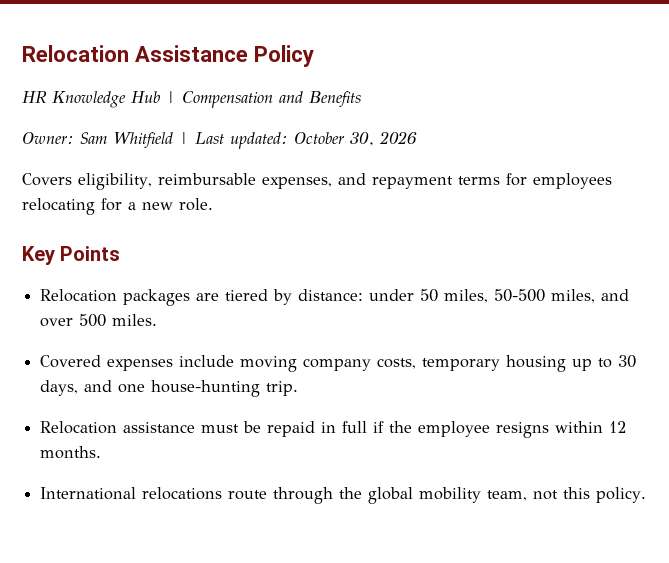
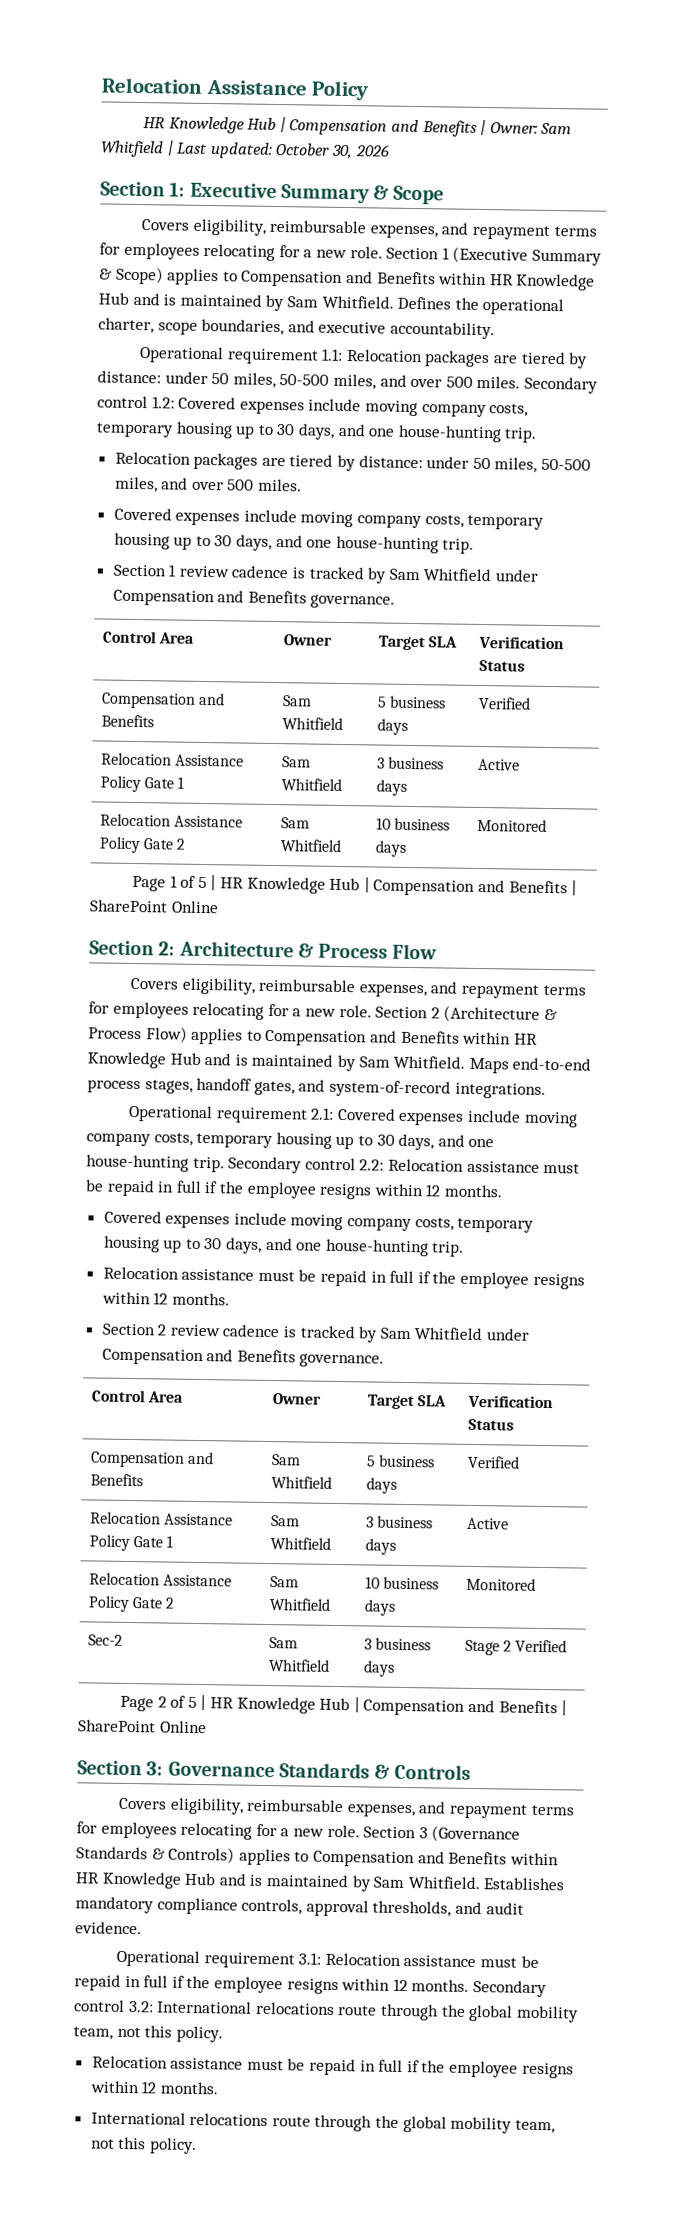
(361, 99) // -> [480,119,487,136] |
(417, 137) none -> [100,181,445,205] // Section 1: Executive Summary & Scope
[22,246,121,265] // Key Points -> [386,246,602,266] [99,266,596,291] [98,292,565,316] [98,317,495,340] [139,346,589,369] [97,370,598,394] [97,395,529,418] [96,421,538,443] Section 1 (Executive Summary & Scope) applies to Compensation and Benefits within HR Knowledge Hub and is maintained by Sam Whitfield. Defines the operational charter, scope boundaries, and executive accountability. // Operational requirement 1.1: Relocation packages are tiered by distance: under 50 miles, 50-500 miles, and over 500 miles. Secondary control 1.2: Covered expenses include moving company costs, temporary housing up to 30 days, and one house-hunting trip.
(299, 388) none -> [112,564,539,584] [112,589,396,609] [102,630,196,644] [283,634,334,646] [378,635,458,651] [478,635,565,650] [479,659,526,672] [101,692,226,709] [101,714,155,728] [282,695,313,707] [282,717,344,731] [377,695,447,709] [377,718,409,735] [478,696,532,710] [101,752,245,767] [100,775,185,793] [282,756,312,768] [281,778,343,792] [377,756,445,770] [376,779,408,796] [478,758,521,771] [100,813,244,828] [99,836,187,854] [281,817,311,829] [280,839,343,852] [376,817,451,831] [375,840,408,857] [477,818,548,832] [132,875,578,896] [89,899,219,914] [89,940,438,960] [130,977,586,999] [88,1001,557,1023] [88,1026,538,1047] [87,1051,592,1074] [87,1077,546,1099] [128,1104,578,1128] [86,1132,495,1151] [86,1154,581,1174] [85,1179,503,1200] [103,1210,535,1233] [103,1235,465,1257] [102,1266,585,1290] [101,1291,230,1306] [101,1323,530,1343] [101,1348,385,1368] [91,1389,185,1403] [272,1393,323,1405] [367,1394,447,1410] [467,1394,555,1409] [468,1418,515,1431] [90,1451,215,1468] [90,1473,144,1487] [271,1454,302,1466] [271,1476,333,1489] [366,1454,436,1468] [366,1477,398,1494] [467,1455,521,1469] [90,1511,234,1526] [89,1534,174,1552] [271,1515,301,1527] [270,1537,332,1550] [366,1515,434,1529] [365,1538,397,1555] [467,1517,510,1530] [89,1572,233,1587] [88,1595,176,1613] [270,1576,300,1588] [269,1598,332,1611] [365,1576,440,1590] [364,1599,397,1616] [466,1577,537,1591] [88,1634,124,1646] [269,1637,299,1649] [268,1659,331,1672] [364,1637,432,1651] [363,1660,396,1677] [465,1639,568,1656] [120,1695,568,1716] [78,1719,207,1734] [77,1760,472,1780] [118,1797,575,1819] [76,1821,521,1843] [76,1846,559,1868] [75,1871,566,1892] [75,1896,524,1917] [75,1921,142,1935] [116,1949,539,1969] [74,1974,547,1998] [74,1999,579,2023] [73,2025,223,2043] // Section 1 review cadence is tracked by Sam Whitfield under Compensation and Benefits governance. // Control Area | Owner | Target SLA | Verification Status // Compensation and Benefits | Sam Whitfield | 5 business days | Verified // Relocation Assistance Policy Gate 1 | Sam Whitfield | 3 business days | Active // Relocation Assistance Policy Gate 2 | Sam Whitfield | 10 business days | Monitored // Page 1 of 5 | HR Knowledge Hub | Compensation and Benefits | SharePoint Online // Section 2: Architecture & Process Flow // Covers eligibility, reimbursable expenses, and repayment terms for employees relocating for a new role. Section 2 (Architecture & Process Flow) applies to Compensation and Benefits within HR Knowledge Hub and is maintained by Sam Whitfield. Maps end-to-end process stages, handoff gates, and system-of-record integrations. // Operational requirement 2.1: Covered expenses include moving company costs, temporary housing up to 30 days, and one house-hunting trip. Secondary control 2.2: Relocation assistance must be repaid in full if the employee resigns within 12 months. // Covered expenses include moving company costs, temporary housing up to 30 days, and one house-hunting trip. // Relocation assistance must be repaid in full if the employee resigns within 12 months. // Section 2 review cadence is tracked by Sam Whitfield under Compensation and Benefits governance. // Control Area | Owner | Target SLA | Verification Status // Compensation and Benefits | Sam Whitfield | 5 business days | Verified // Relocation Assistance Policy Gate 1 | Sam Whitfield | 3 business days | Active // Relocation Assistance Policy Gate 2 | Sam Whitfield | 10 business days | Monitored // Sec-2 | Sam Whitfield | 3 business days | Stage 2 Verified // Page 2 of 5 | HR Knowledge Hub | Compensation and Benefits | SharePoint Online // Section 3: Governance Standards & Controls // Covers eligibility, reimbursable expenses, and repayment terms for employees relocating for a new role. Section 3 (Governance Standards & Controls) applies to Compensation and Benefits within HR Knowledge Hub and is maintained by Sam Whitfield. Establishes mandatory compliance controls, approval thresholds, and audit evidence. // Operational requirement 3.1: Relocation assistance must be repaid in full if the employee resigns within 12 months. Secondary control 3.2: International relocations route through the global mobility team, not this policy.

